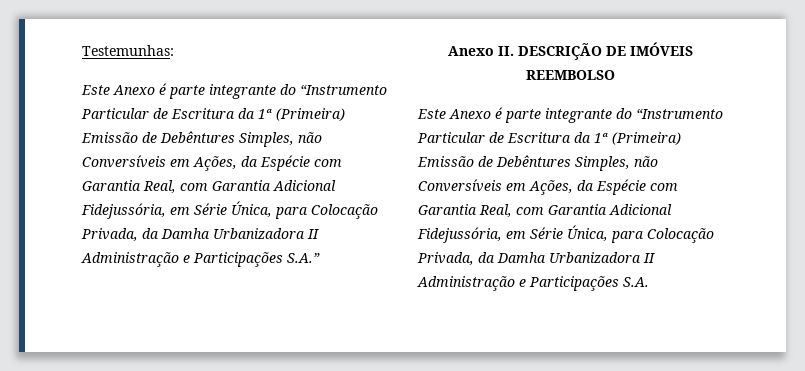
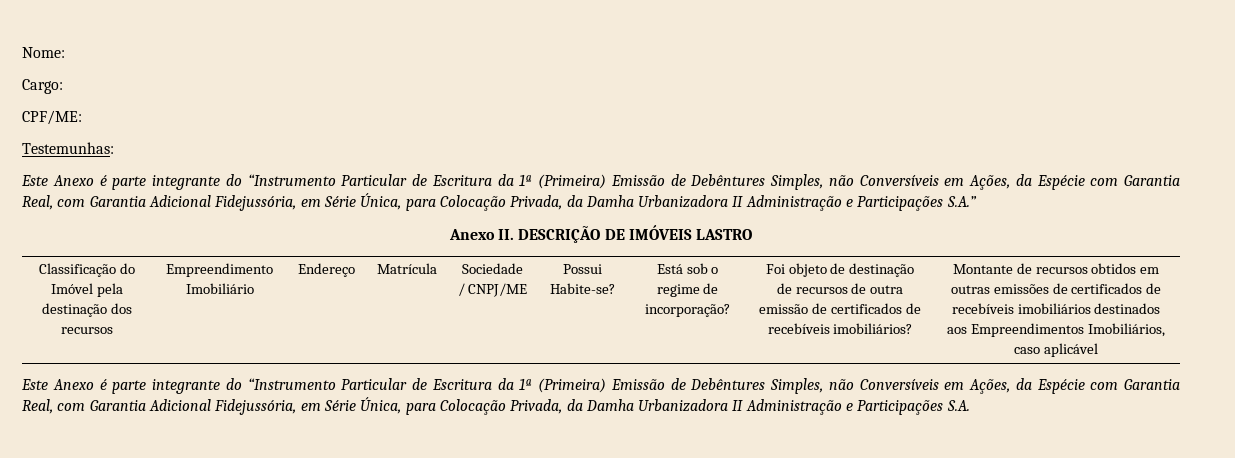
(82, 50) none -> [22,47,65,58] [22,79,63,94] [22,110,82,125] Nome: // Cargo: // CPF/ME: //
[526,70,615,80] REEMBOLSO -> [696,229,753,240] [39,263,135,277] [51,283,123,297] [42,303,132,317] [61,327,113,334] [165,263,273,277] [185,283,254,294] [298,263,355,277] [376,263,437,274] [462,263,523,274] [457,283,528,297] [563,264,602,274] [550,283,615,294] [656,263,719,274] [656,283,719,297] [645,304,730,317] [765,263,915,277] [776,283,904,294] [759,303,921,314] [767,323,913,334] [952,263,1160,274] [950,283,1162,294] [951,303,1161,314] [947,323,1165,337] [1014,343,1098,357] LASTRO // Classificação do Imóvel pela destinação dos recursos | Empreendimento Imobiliário | Endereço | Matrícula | Sociedade / CNPJ/ME | Possui Habite-se? | Está sob o regime de incorporação? | Foi objeto de destinação de recursos de outra emissão de certificados de recebíveis imobiliários? | Montante de recursos obtidos em outras emissões de certificados de recebíveis imobiliários destinados aos Empreendimentos Imobiliários, caso aplicável

